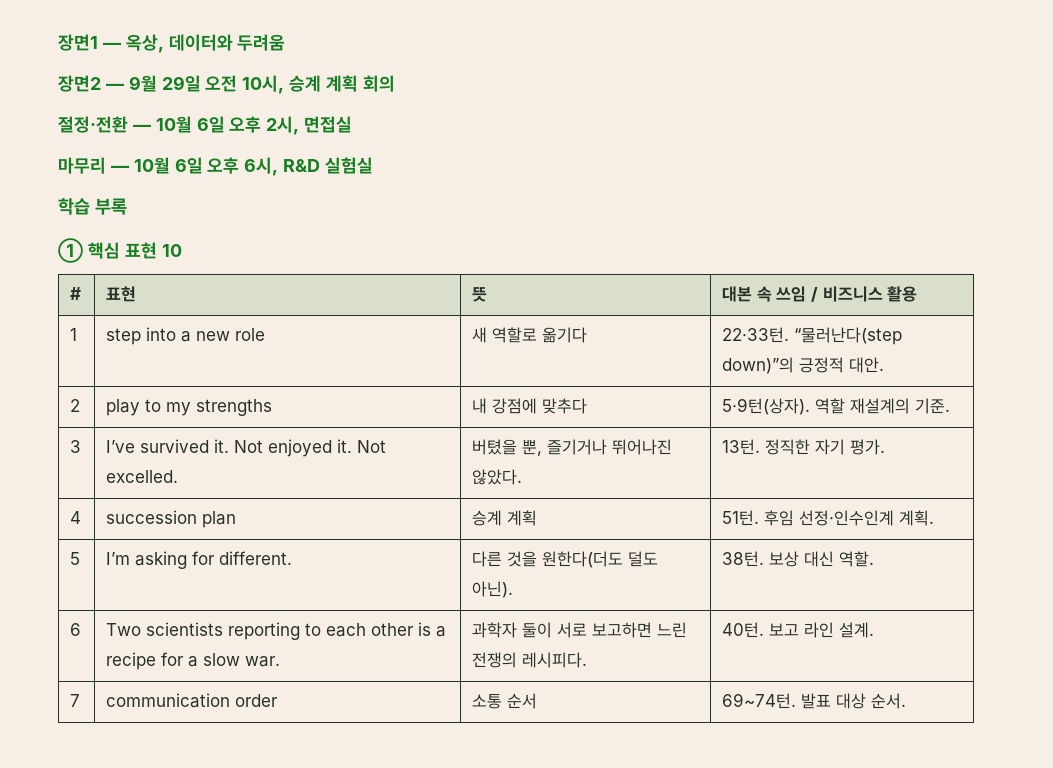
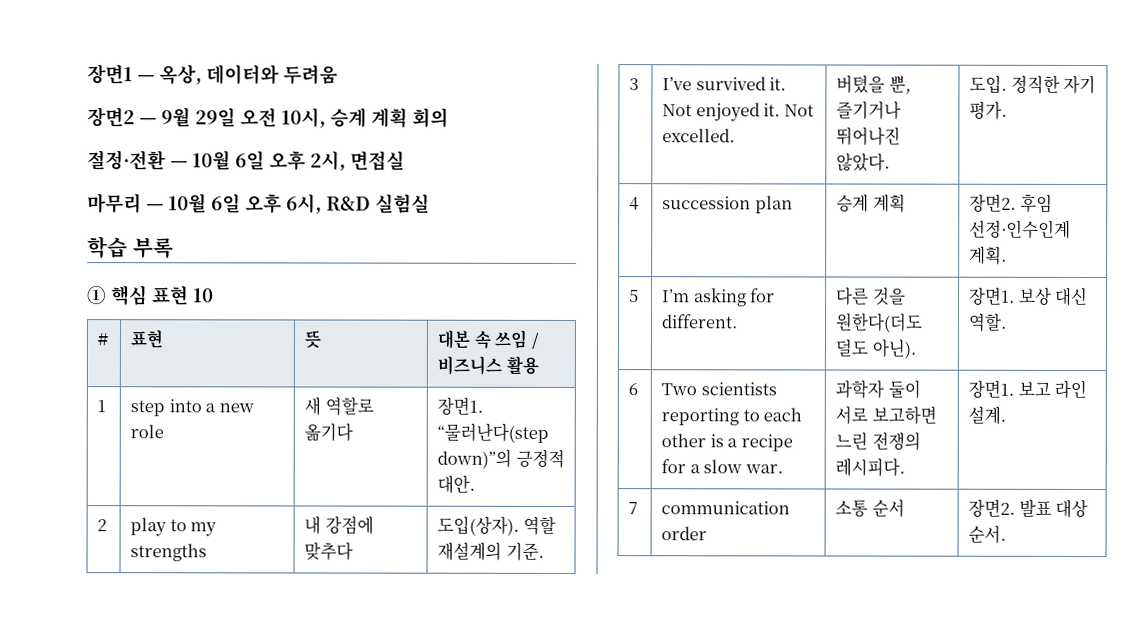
[722,327,790,343] 22·33턴. -> [437,396,484,415] 장면1.
[722,398,811,415] 5·9턴(상자). -> [437,516,520,536] 도입(상자).
[722,439,761,455] 13턴. -> [969,75,1008,94] 도입.
[722,510,760,526] 51턴. -> [969,193,1017,212] 장면2.
[722,551,765,567] 38턴. -> [969,286,1016,305] 장면1.
[722,622,765,638] 40턴. -> [968,379,1015,398] 장면1.
[722,693,797,709] 69~74턴. -> [968,498,1016,517] 장면2.

